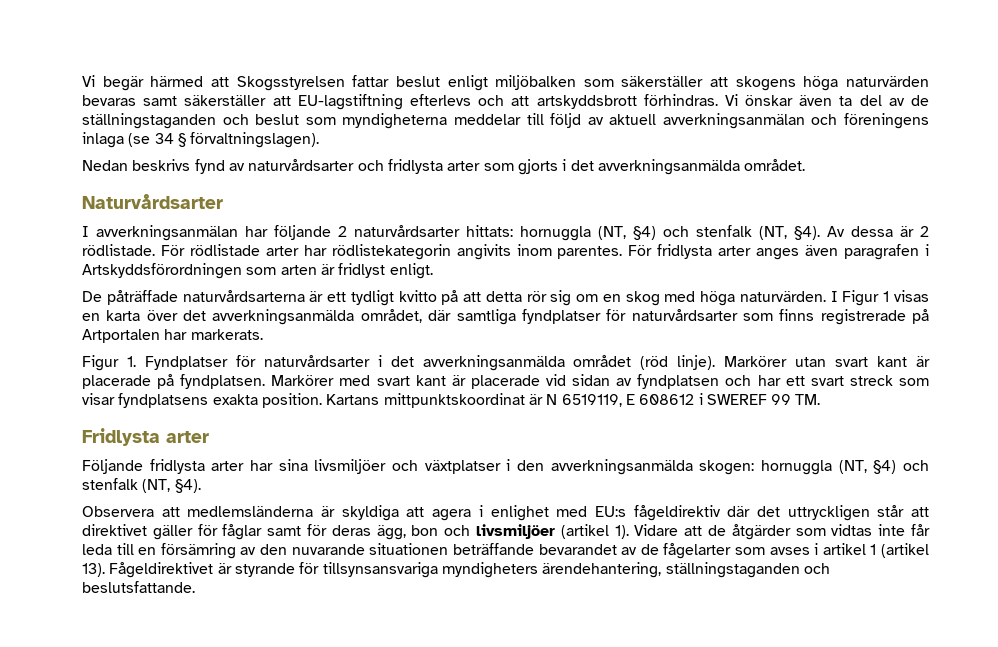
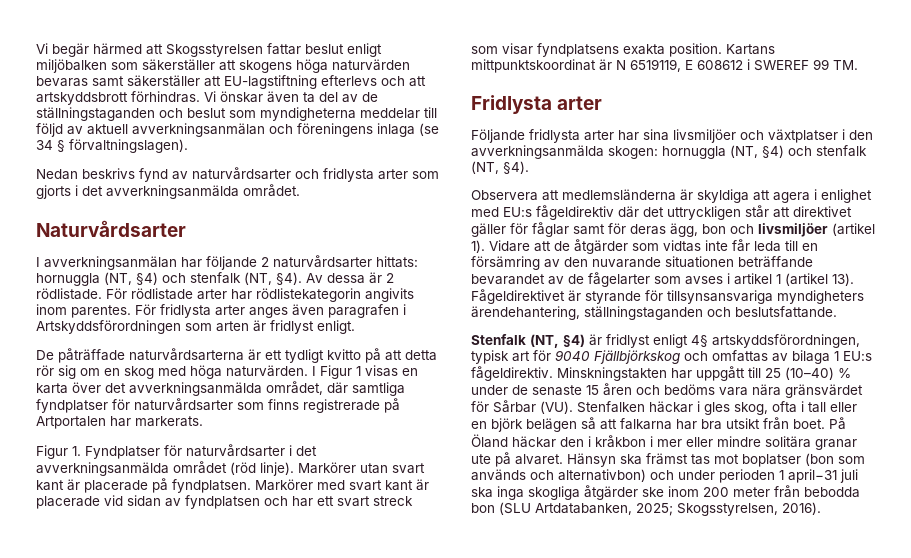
(195, 587) none -> [471,334,860,348] [471,350,872,364] [471,366,851,381] [471,383,863,398] [471,400,857,415] [471,417,846,432] [471,434,857,450] [471,452,865,467] [471,469,858,483] [471,485,860,500] [471,502,821,516] // Stenfalk (NT, §4) är fridlyst enligt 4§ artskyddsförordningen, typisk art för 9040 Fjällbjörkskog och omfattas av bilaga 1 EU:s fågeldirektiv. Minskningstakten har uppgått till 25 (10–40) % under de senaste 15 åren och bedöms vara nära gränsvärdet för Sårbar (VU). Stenfalken häckar i gles skog, ofta i tall eller en björk belägen så att falkarna har bra utsikt från boet. På Öland häckar den i kråkbon i mer eller mindre solitära granar ute på alvaret. Hänsyn ska främst tas mot boplatser (bon som används och alternativbon) och under perioden 1 april−31 juli ska inga skogliga åtgärder ske inom 200 meter från bebodda bon (SLU Artdatabanken, 2025; Skogsstyrelsen, 2016).

